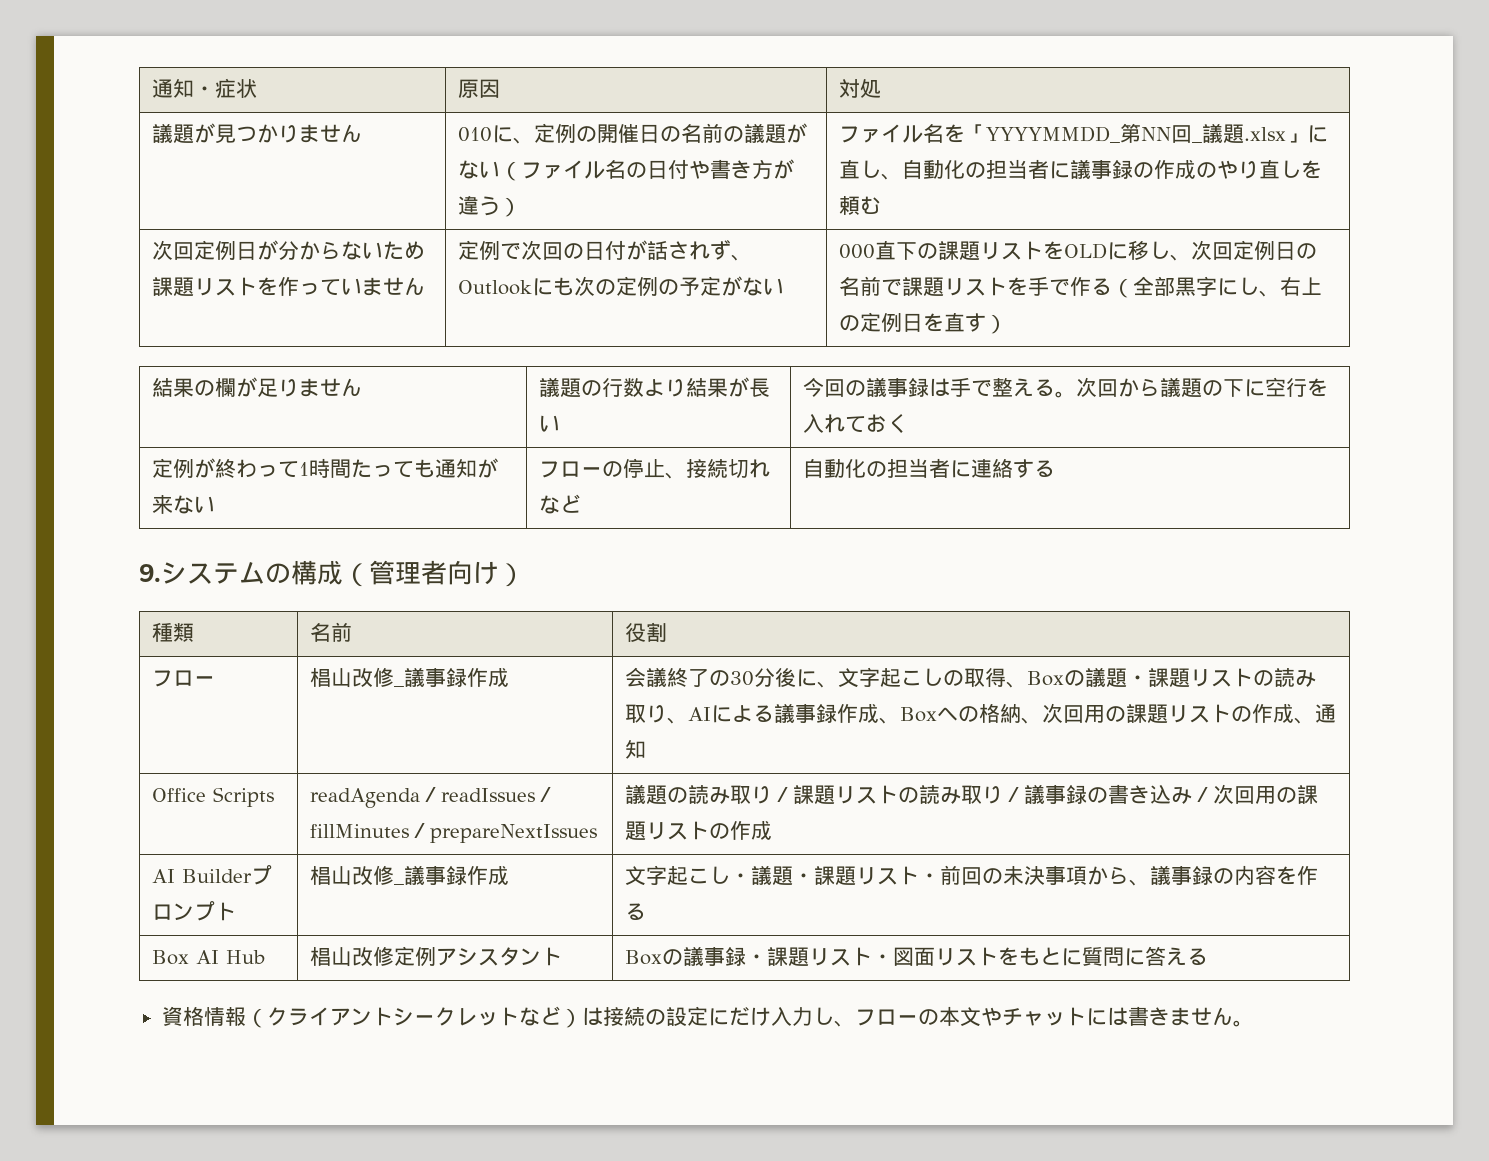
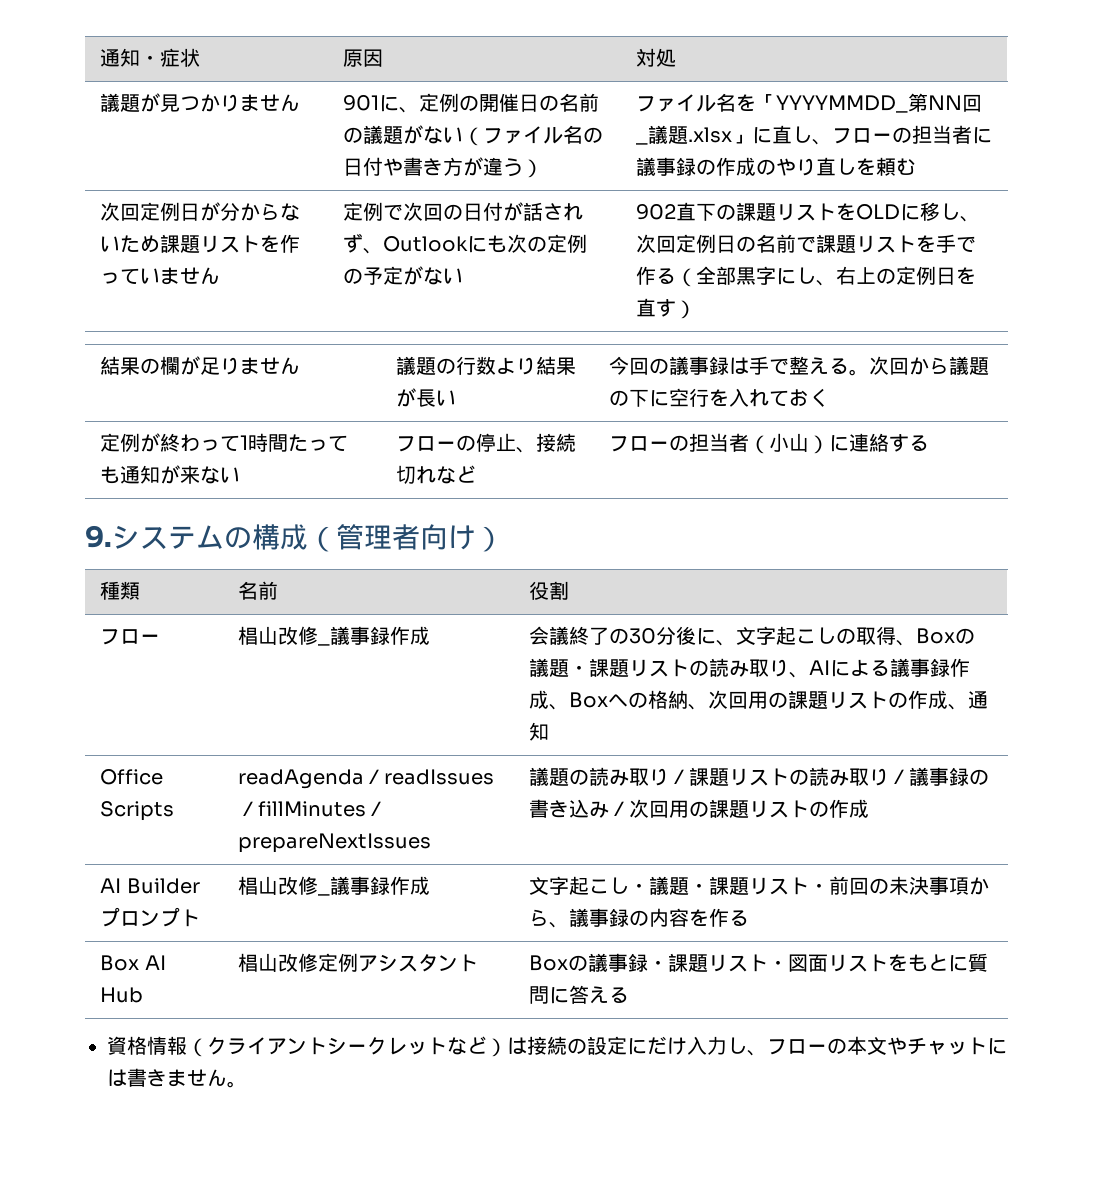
[458,127,493,142] 010 -> [343,95,380,111] 901
[902,159,966,179] 自動化 -> [832,127,893,144] フロー
[839,244,876,259] 000 -> [636,204,677,220] 902
[803,458,951,478] 自動化の担当者 -> [609,433,830,454] フローの担当者（小山）

